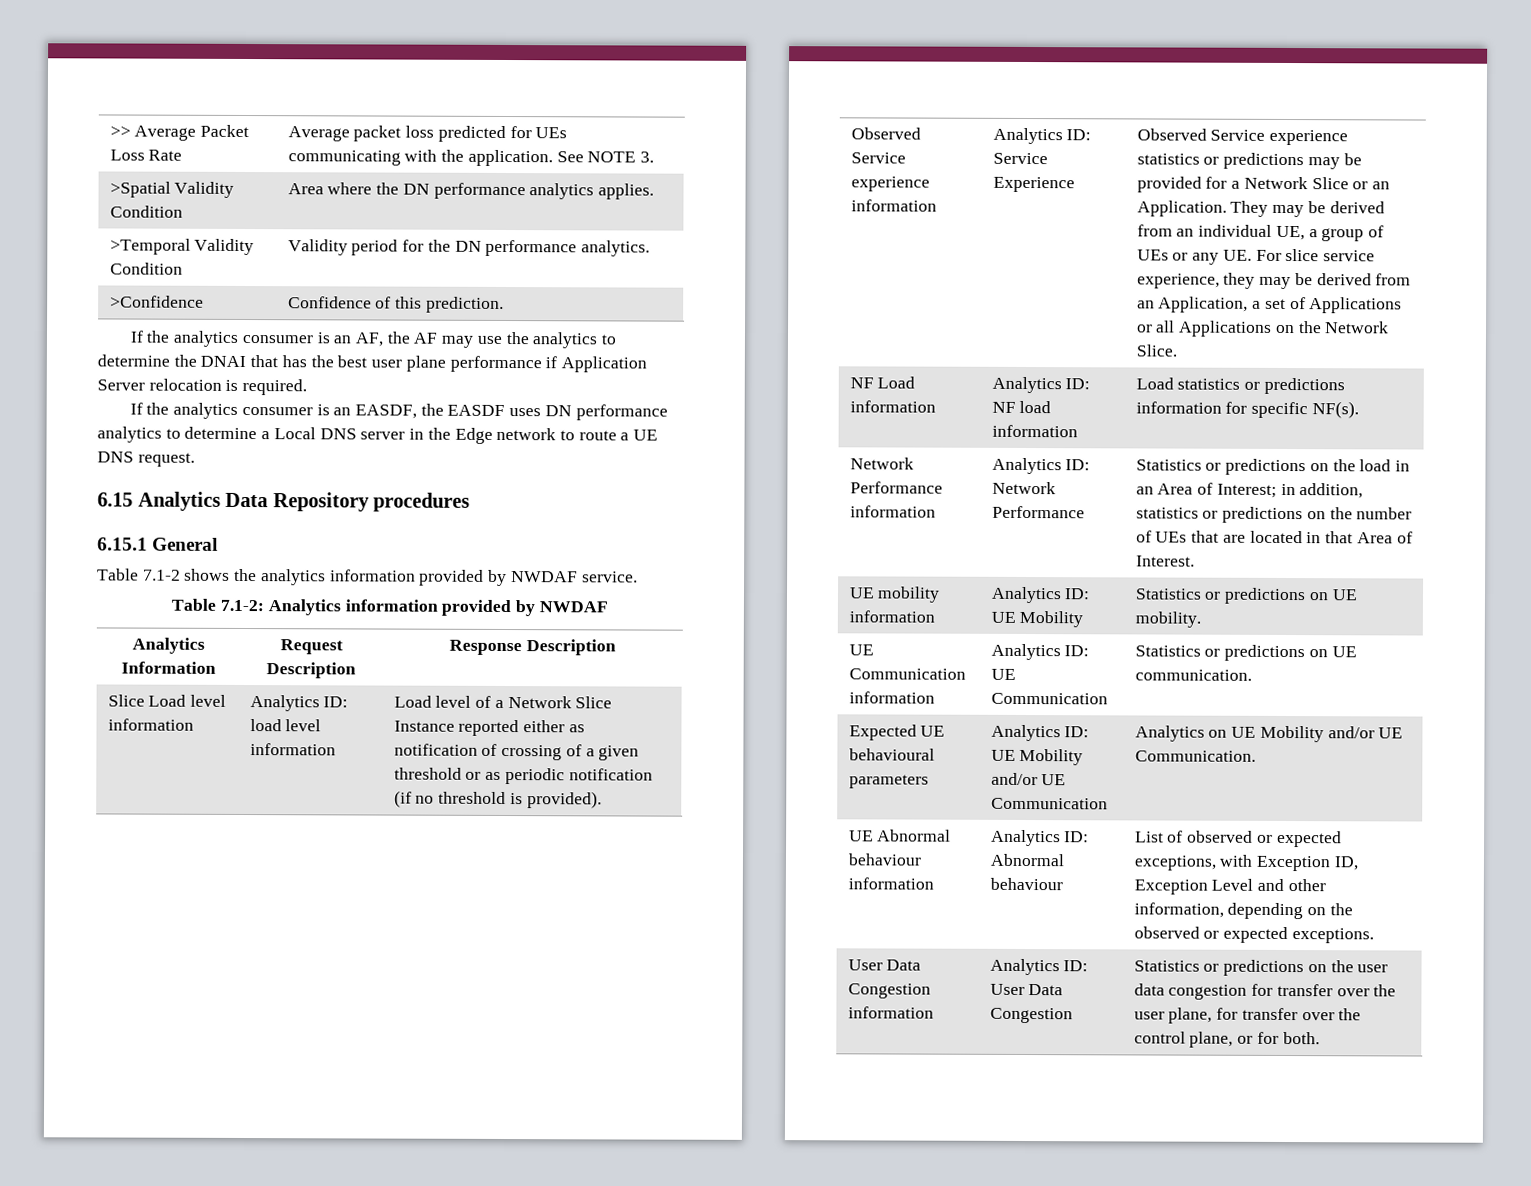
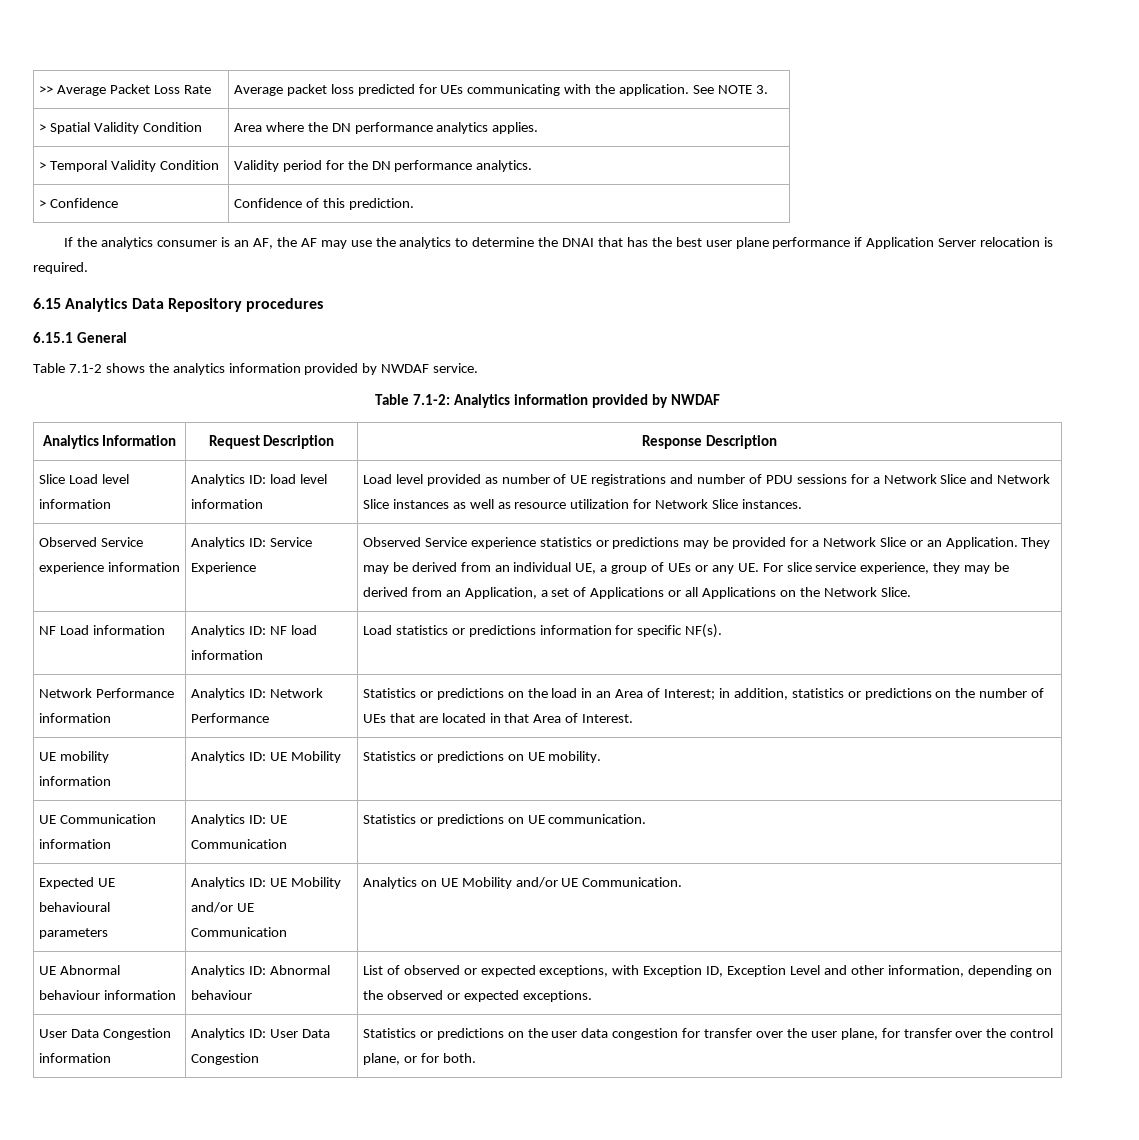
[109,181,171,198] >Spatial -> [38,122,90,134] > Spatial
[109,238,191,255] >Temporal -> [38,160,107,172] > Temporal
[109,295,204,308] >Confidence -> [38,198,118,208] > Confidence
[129,402,668,421] [97,426,659,444] [97,451,195,467] // If the analytics consumer is an EASDF, the EASDF uses DN performance analytics to determine a Local DNS server in the Edge network to route a UE DNS request. -> (88, 268) none
[475,695,613,709] [393,719,585,737] [393,743,640,761] [393,767,653,785] [393,790,602,809] of a Network Slice Instance reported either as notification of crossing of a given threshold or as periodic notification (if no threshold is provided). -> [426,474,1051,486] [362,499,802,509] provided as number of UE registrations and number of PDU sessions for a Network Slice and Network Slice instances as well as resource utilization for Network Slice instances.

